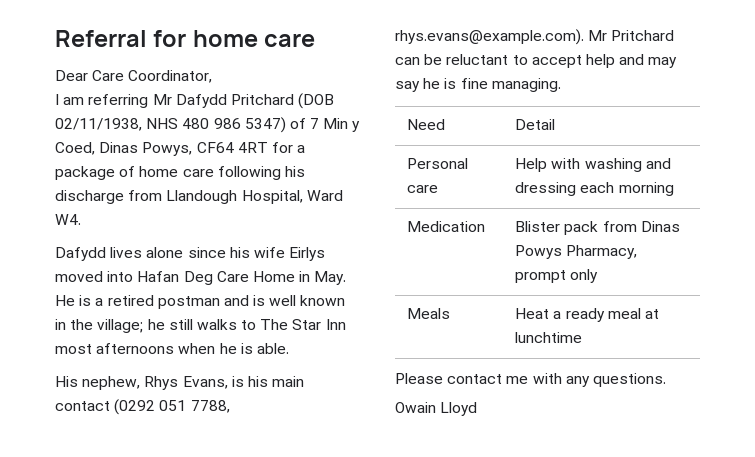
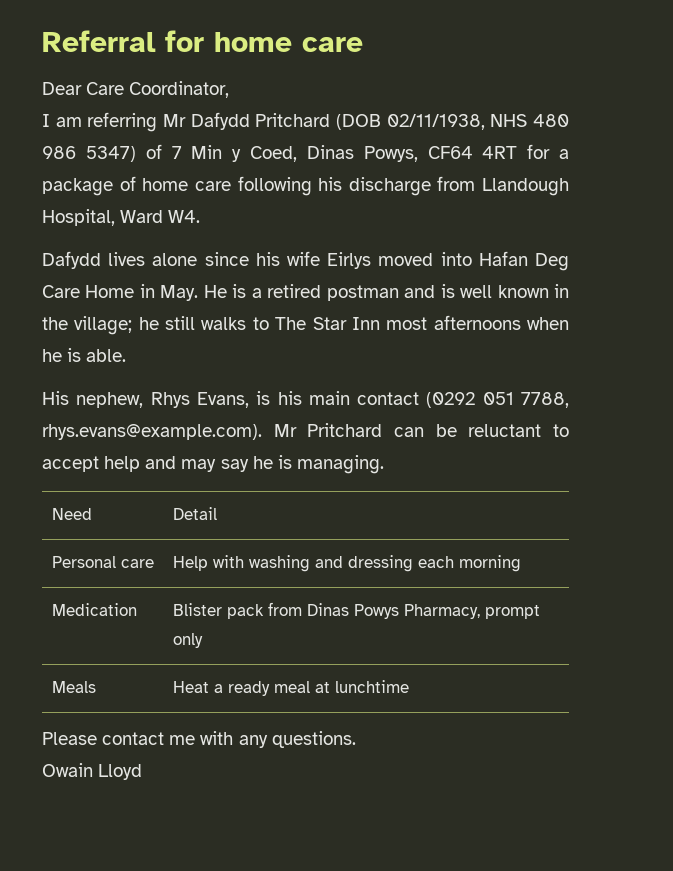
[460,78,488,89] fine -> (292, 462) none

